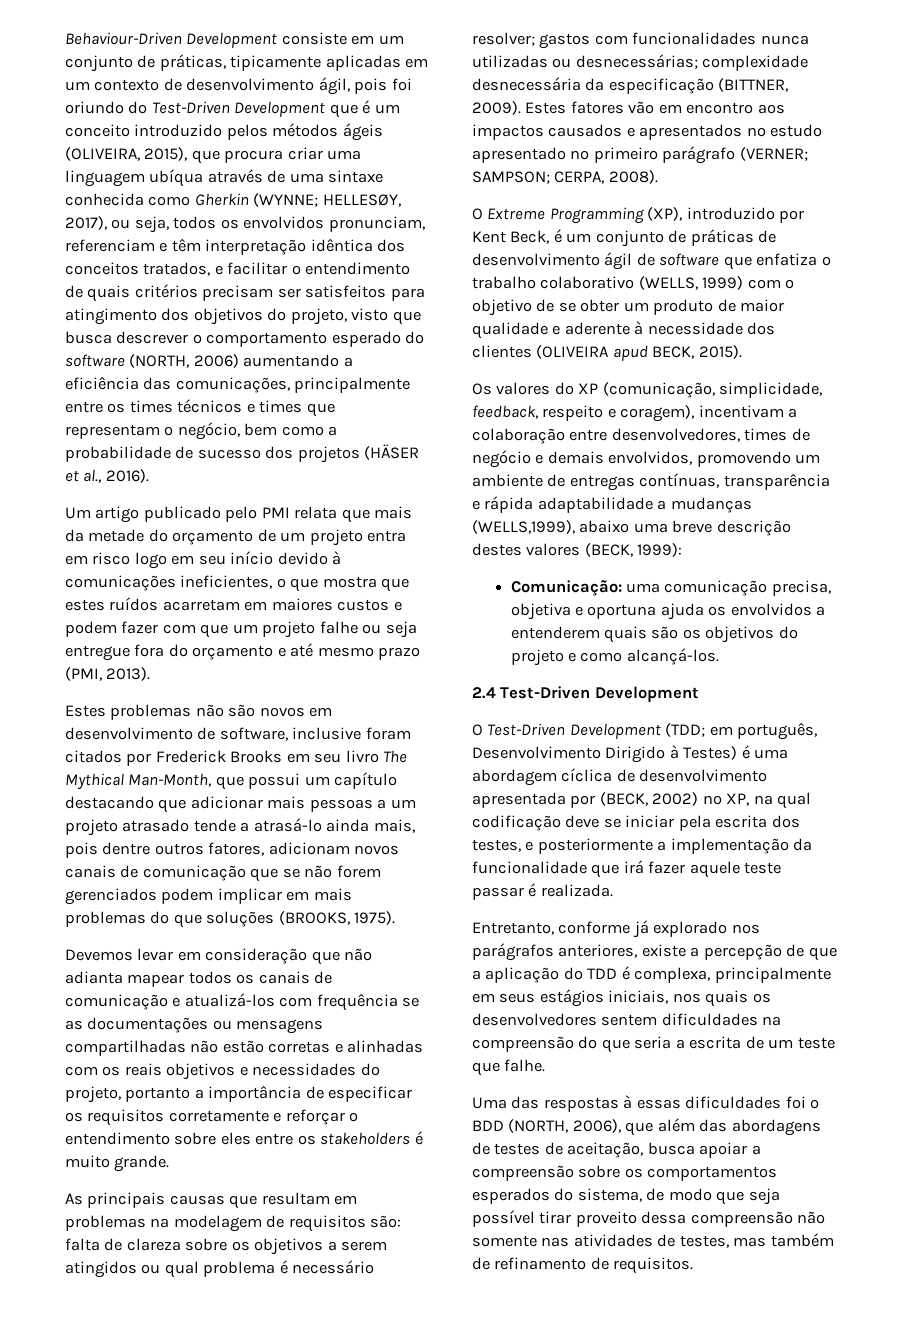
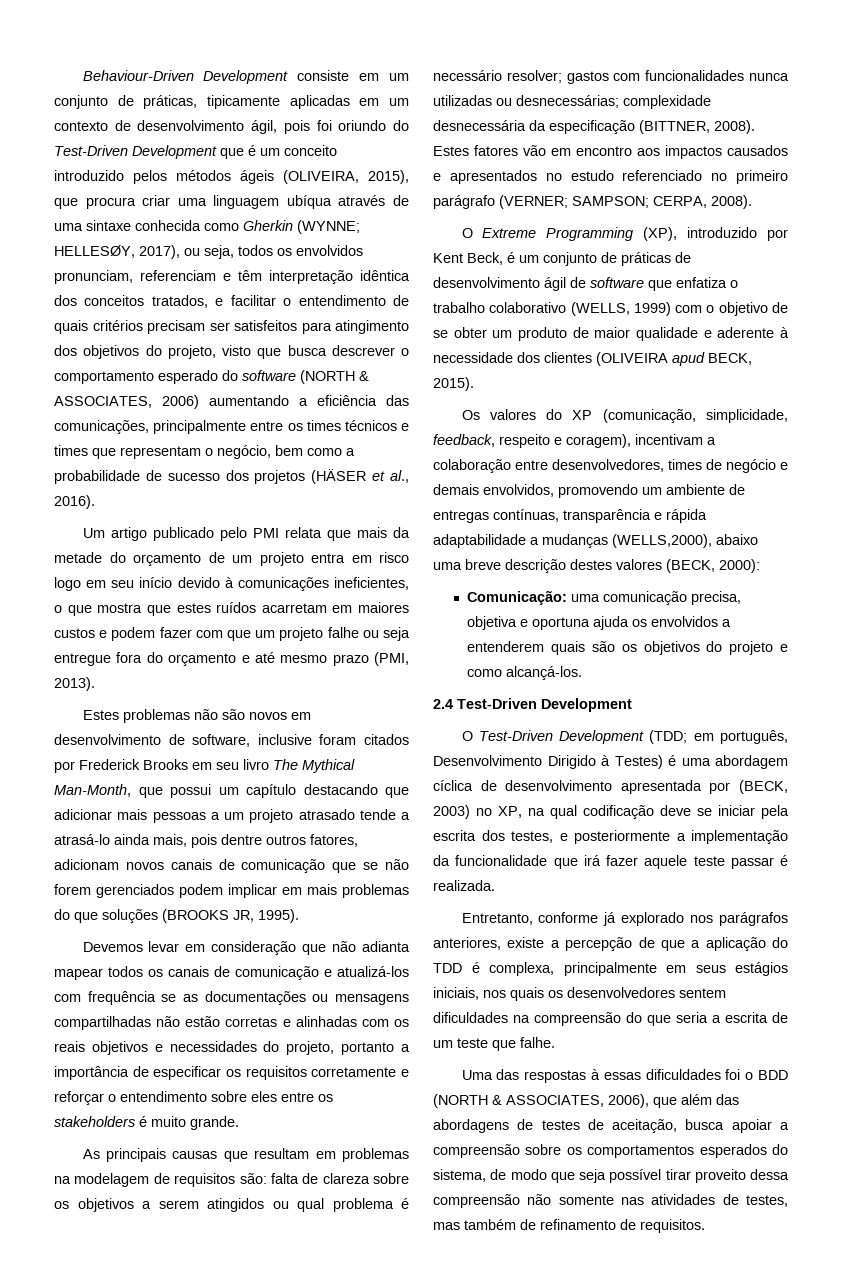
[129,354,190,368] (NORTH, -> [300,370,369,384] [54,396,152,408] (NORTH & ASSOCIATES,
[278,911,396,925] (BROOKS, 1975). -> [162,909,299,923] (BROOKS JR, 1995).
[472,101,521,115] 2009). -> [714,120,755,134] 2008).
[472,147,566,163] apresentado -> [622,170,703,181] referenciado
[472,520,575,534] (WELLS,1999), -> [612,534,712,548] (WELLS,2000),
[637,543,683,557] 1999): -> [719,559,760,573] 2000):
[652,792,699,806] 2002) -> [433,805,470,819] 2003)
[508,1119,569,1133] (NORTH, -> [433,1094,604,1108] (NORTH & ASSOCIATES,

